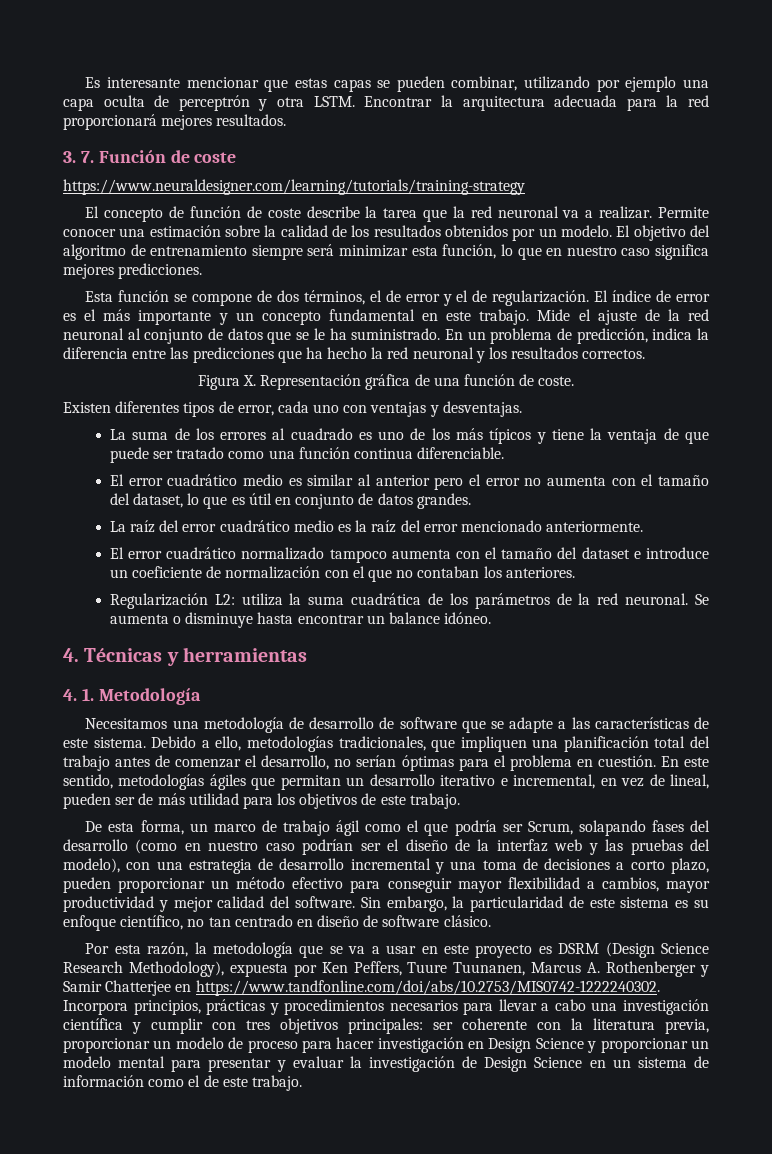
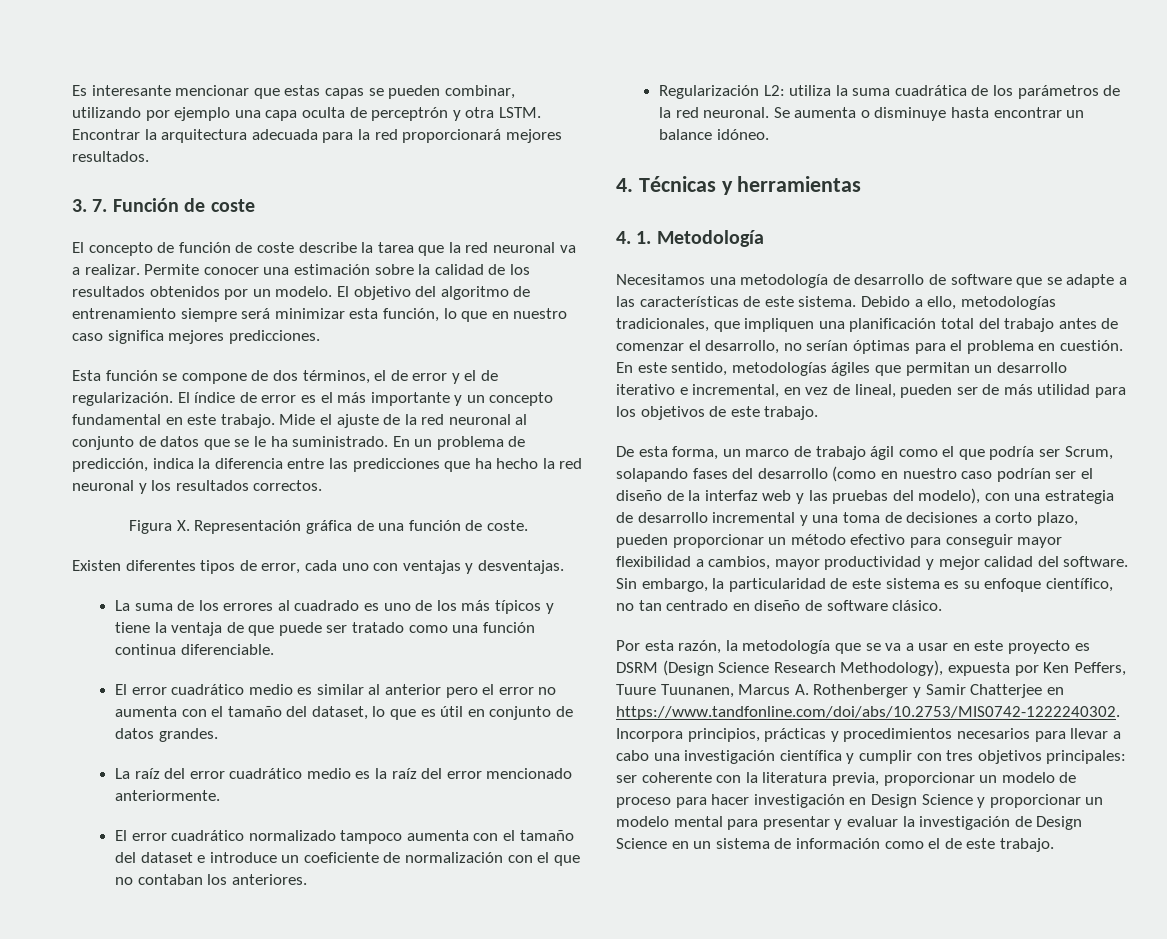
[63,179,525,195] // https://www.neuraldesigner.com/learning/tutorials/training-strategy -> (255, 205) none

